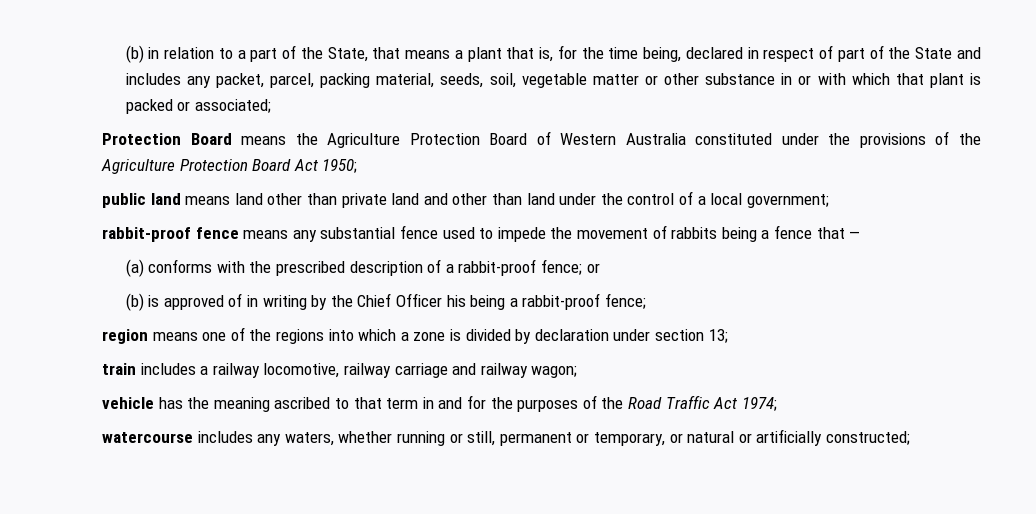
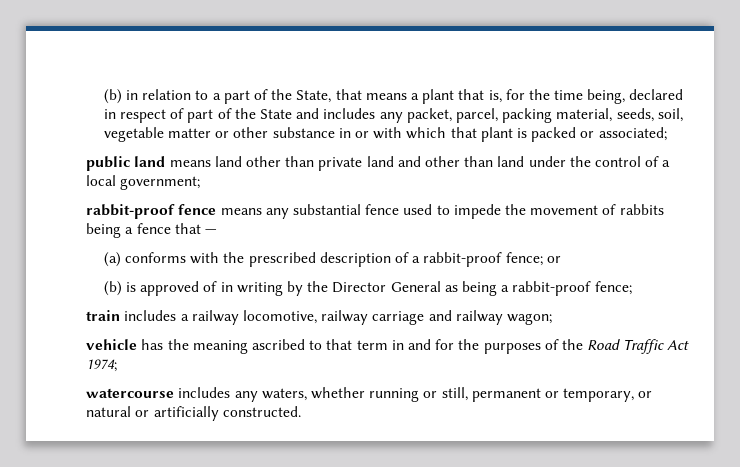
[102,131,981,148] [101,159,358,174] // Protection Board means the Agriculture Protection Board of Western Australia constituted under the provisions of the Agriculture Protection Board Act 1950; -> (667, 134) none
[357,293,466,307] Chief Officer his -> [332,281,458,293] Director General as
[102,327,728,344] // region means one of the regions into which a zone is divided by declaration under section 13; -> (632, 288) none
[825,431,910,445] constructed; -> [222,406,301,417] constructed.

